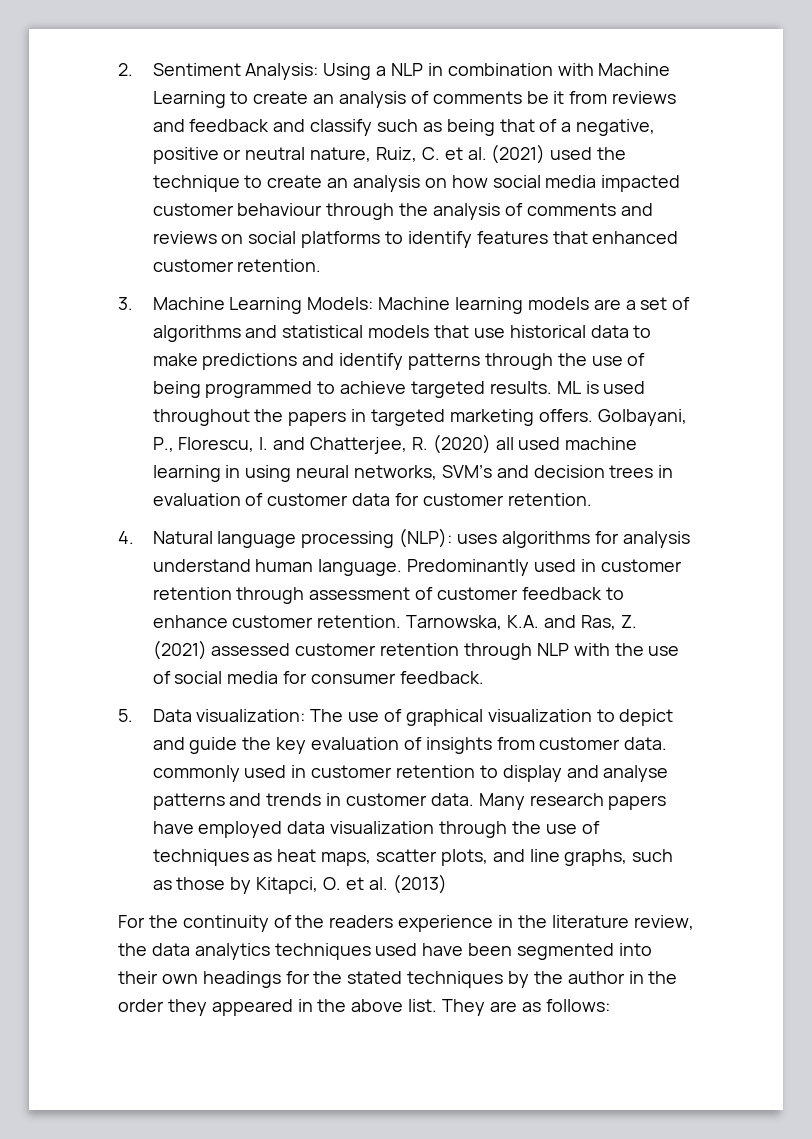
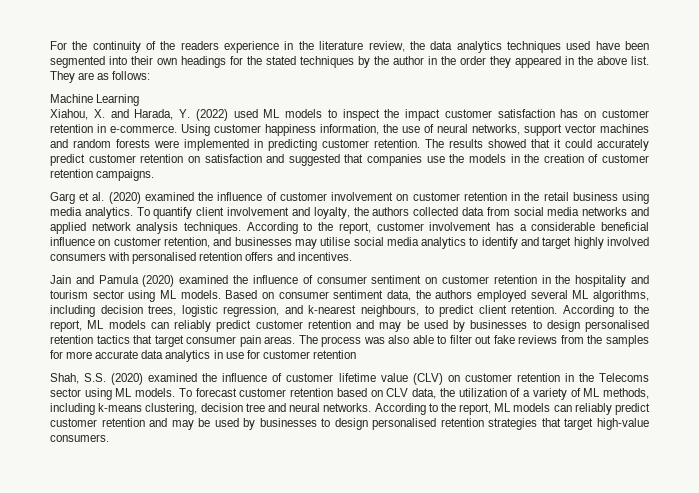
[118,63,671,80] [152,91,677,108] [152,119,656,136] [152,144,627,164] [152,175,681,192] [152,203,653,220] [152,231,679,248] [152,259,322,272] [118,297,691,314] [152,325,652,342] [152,353,646,370] [152,381,646,398] [152,409,687,426] [152,434,638,454] [152,465,674,482] [152,493,592,506] [118,528,690,548] [152,559,682,576] [152,587,624,604] [152,615,637,630] [152,640,680,660] [152,671,484,684] [118,709,674,726] [152,737,668,754] [152,765,669,782] [152,793,667,810] [152,821,600,838] [152,849,674,866] [152,874,447,894] 2. Sentiment Analysis: Using a NLP in combination with Machine Learning to create an analysis of comments be it from reviews and feedback and classify such as being that of a negative, positive or neutral nature, Ruiz, C. et al. (2021) used the technique to create an analysis on how social media impacted customer behaviour through the analysis of comments and reviews on social platforms to identify features that enhanced customer retention. // 3. Machine Learning Models: Machine learning models are a set of algorithms and statistical models that use historical data to make predictions and identify patterns through the use of being programmed to achieve targeted results. ML is used throughout the papers in targeted marketing offers. Golbayani, P., Florescu, I. and Chatterjee, R. (2020) all used machine learning in using neural networks, SVM’s and decision trees in evaluation of customer data for customer retention. // 4. Natural language processing (NLP): uses algorithms for analysis understand human language. Predominantly used in customer retention through assessment of customer feedback to enhance customer retention. Tarnowska, K.A. and Ras, Z. (2021) assessed customer retention through NLP with the use of social media for consumer feedback. // 5. Data visualization: The use of graphical visualization to depict and guide the key evaluation of insights from customer data. commonly used in customer retention to display and analyse patterns and trends in customer data. Many research papers have employed data visualization through the use of techniques as heat maps, scatter plots, and line graphs, such as those by Kitapci, O. et al. (2013) // -> (50, 45) none
(610, 1005) none -> [50,94,140,106] [50,109,649,121] [50,124,649,136] [50,139,649,151] [50,154,649,166] [50,169,155,181] [50,192,649,204] [50,207,649,219] [50,222,649,234] [50,237,649,249] [50,252,352,264] [50,275,649,287] [50,290,649,302] [50,305,649,317] [50,320,649,332] [50,335,649,347] [50,350,356,362] [50,373,649,385] [50,388,649,400] [50,403,650,415] [50,418,649,430] [50,434,109,442] // Machine Learning // Xiahou, X. and Harada, Y. (2022) used ML models to inspect the impact customer satisfaction has on customer retention in e-commerce. Using customer happiness information, the use of neural networks, support vector machines and random forests were implemented in predicting customer retention. The results showed that it could accurately predict customer retention on satisfaction and suggested that companies use the models in the creation of customer retention campaigns. // Garg et al. (2020) examined the influence of customer involvement on customer retention in the retail business using media analytics. To quantify client involvement and loyalty, the authors collected data from social media networks and applied network analysis techniques. According to the report, customer involvement has a considerable beneficial influence on customer retention, and businesses may utilise social media analytics to identify and target highly involved consumers with personalised retention offers and incentives. // Jain and Pamula (2020) examined the influence of consumer sentiment on customer retention in the hospitality and tourism sector using ML models. Based on consumer sentiment data, the authors employed several ML algorithms, including decision trees, logistic regression, and k-nearest neighbours, to predict client retention. According to the report, ML models can reliably predict customer retention and may be used by businesses to design personalised retention tactics that target consumer pain areas. The process was also able to filter out fake reviews from the samples for more accurate data analytics in use for customer retention // Shah, S.S. (2020) examined the influence of customer lifetime value (CLV) on customer retention in the Telecoms sector using ML models. To forecast customer retention based on CLV data, the utilization of a variety of ML methods, including k-means clustering, decision tree and neural networks. According to the report, ML models can reliably predict customer retention and may be used by businesses to design personalised retention strategies that target high-value consumers.

